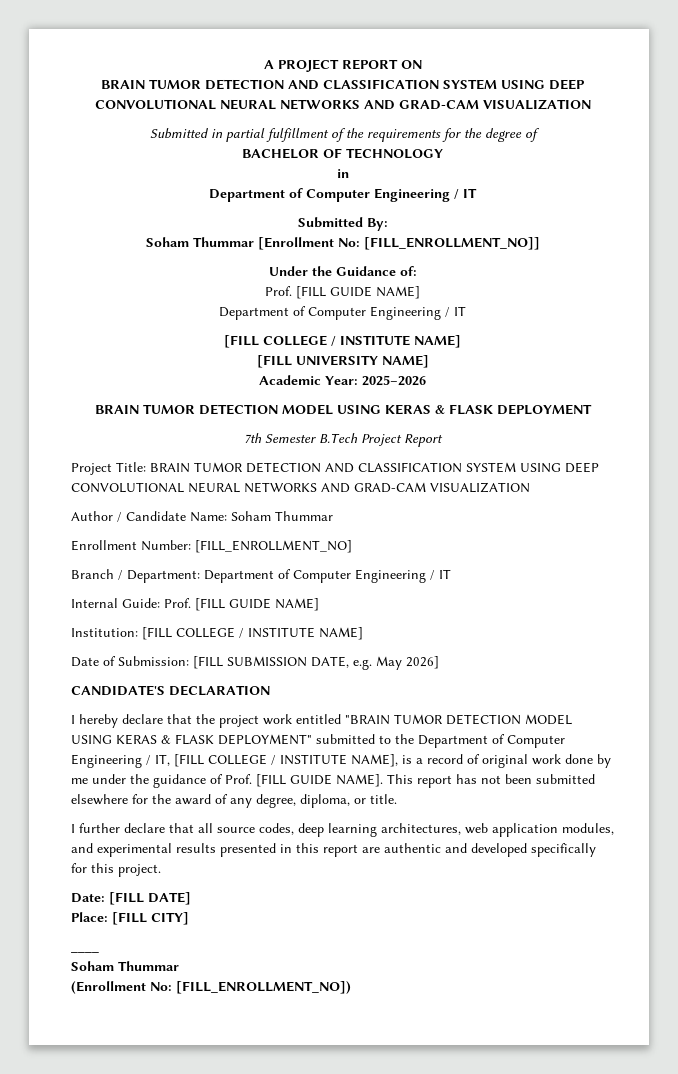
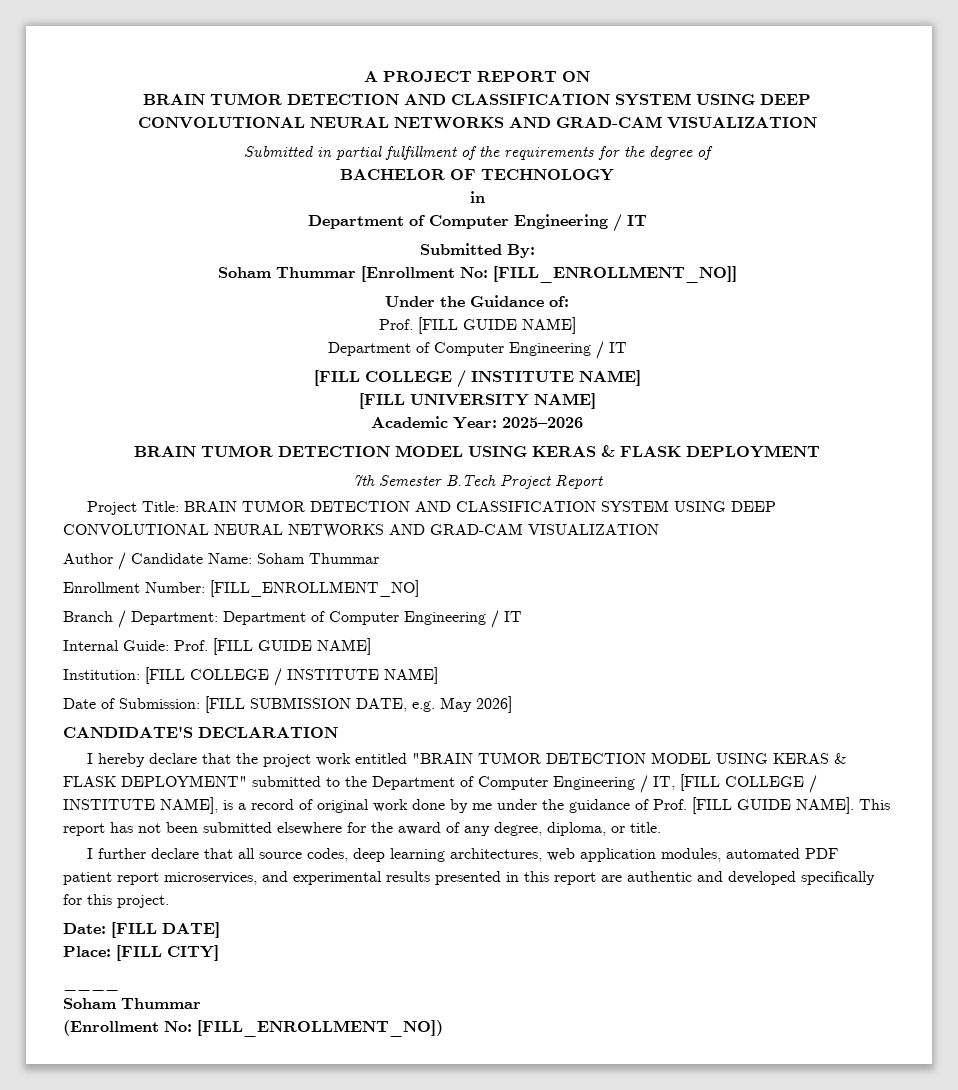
(614, 829) none -> [725,848,838,859] [63,872,257,885] automated PDF patient report microservices,

